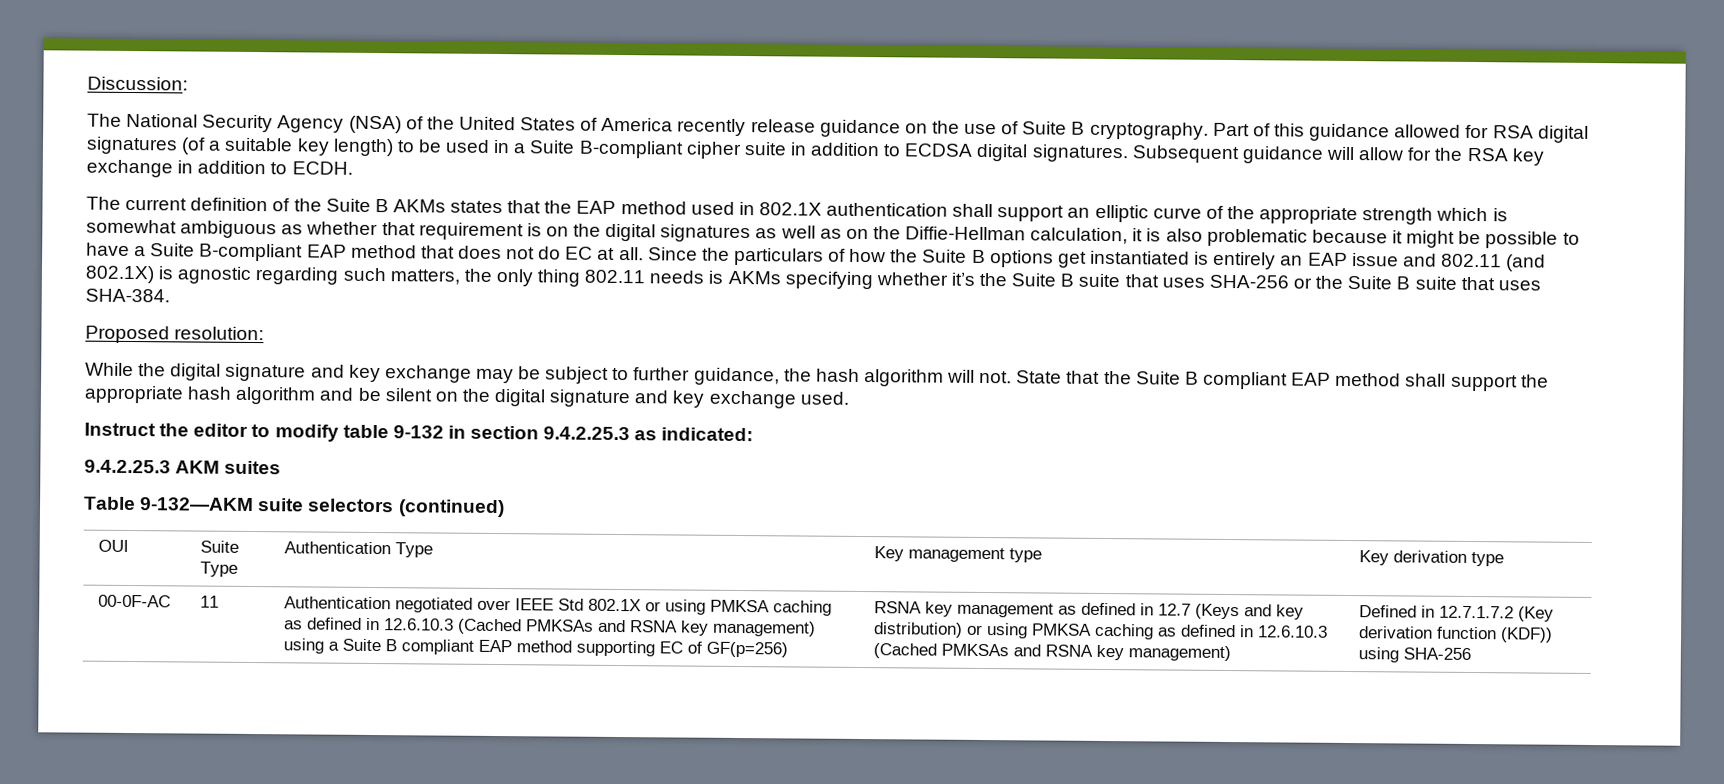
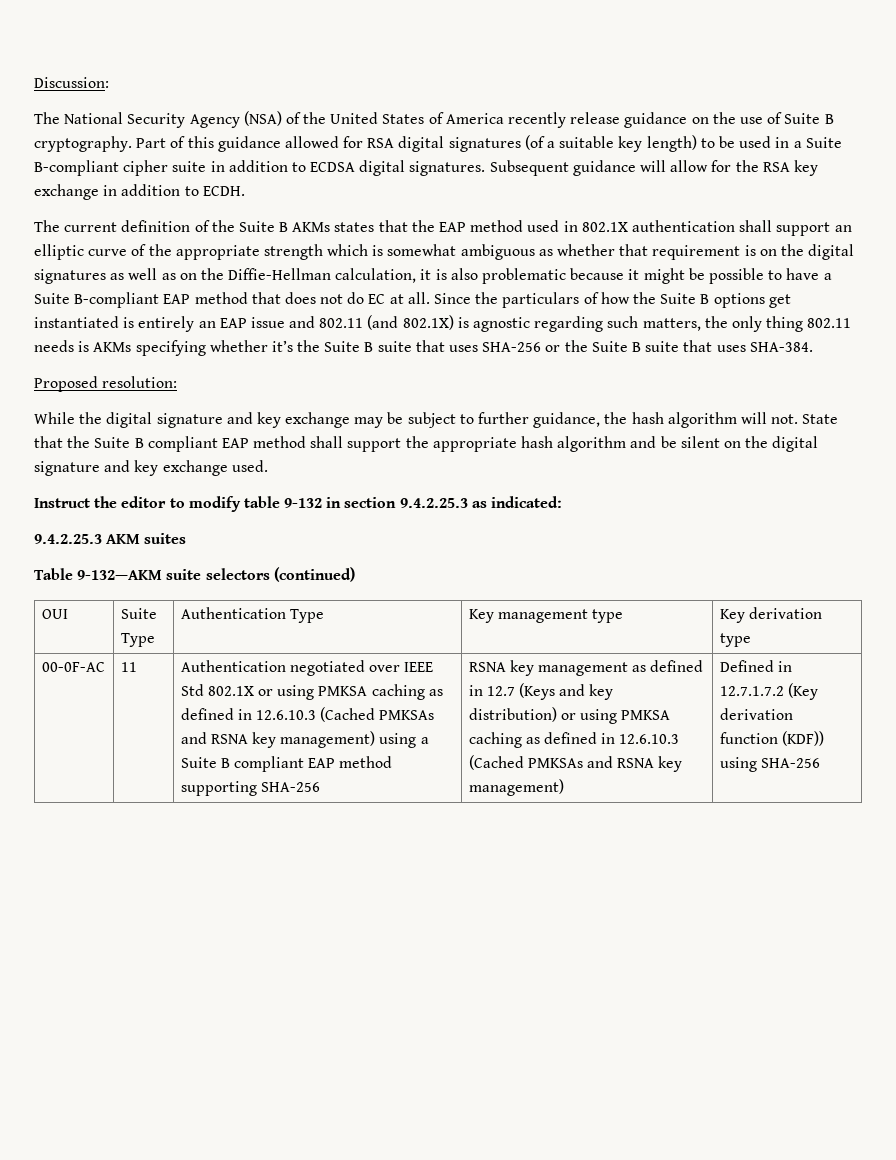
[658,641,788,658] EC of GF(p=256) -> [260,782,320,792] SHA-256

